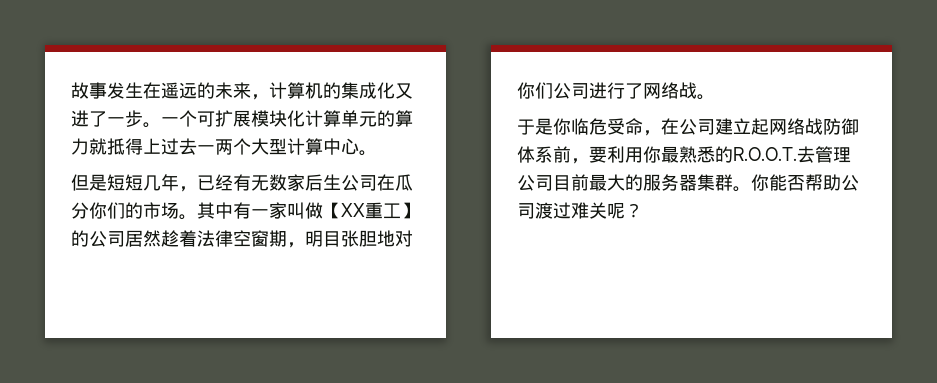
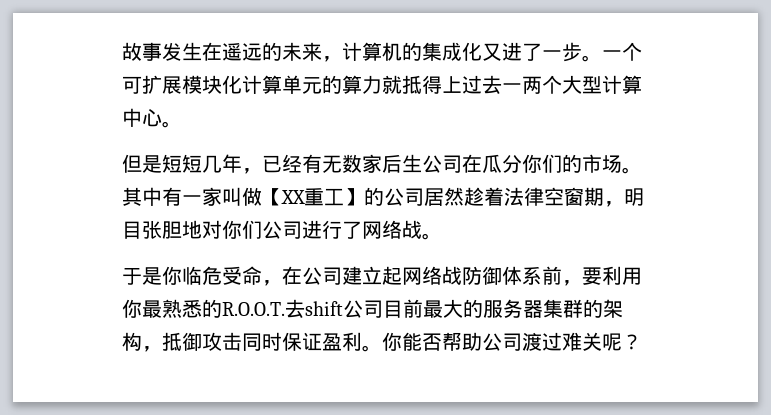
[815,146,851,163] 管理 -> [305,301,343,316] shift
(733, 182) none -> [583,299,623,318] [122,332,362,352] 的架构，抵御攻击同时保证盈利

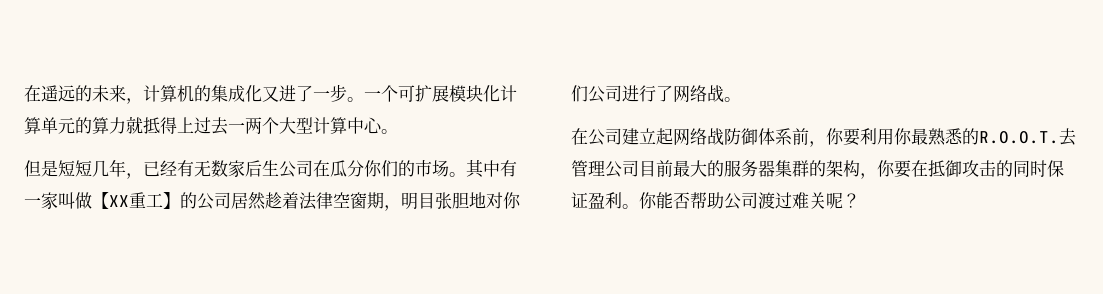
[122,42,202,61] 故事发生 -> (24, 93) none
[122,266,282,286] 于是你临危受命， -> (741, 99) none
(582, 283) none -> [826,128,844,145] 你
[305,301,343,316] shift -> [571,160,605,177] 管理
(162, 349) none -> [877,160,928,178] 你要在
(242, 341) none -> [996,160,1013,177] 的

